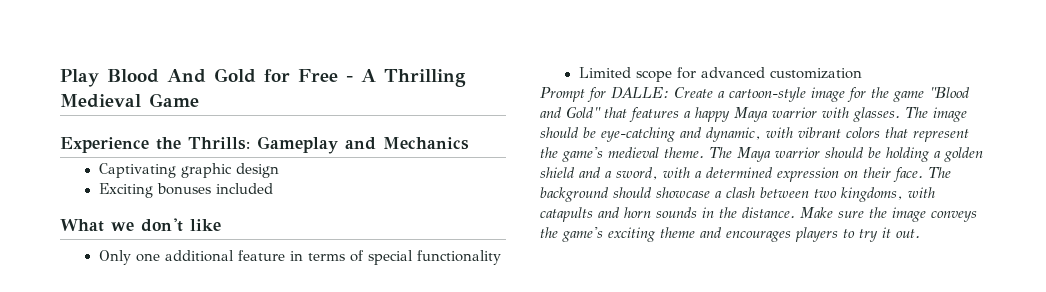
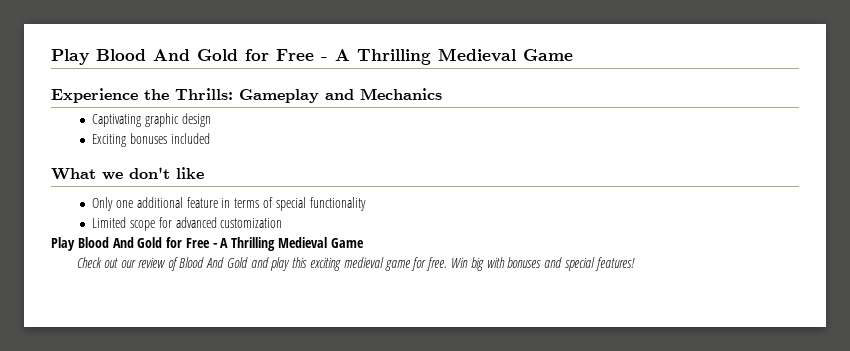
[540,87,970,102] [540,107,967,122] [540,127,969,142] [540,147,983,162] [540,167,951,182] [540,187,935,202] [540,207,977,222] [540,227,920,242] Prompt for DALLE: Create a cartoon-style image for the game "Blood and Gold" that features a happy Maya warrior with glasses. The image should be eye-catching and dynamic, with vibrant colors that represent the game's medieval theme. The Maya warrior should be holding a golden shield and a sword, with a determined expression on their face. The background should showcase a clash between two kingdoms, with catapults and horn sounds in the distance. Make sure the image conveys the game's exciting theme and encourages players to try it out. -> [51,237,364,251] [77,257,635,271] Play Blood And Gold for Free - A Thrilling Medieval Game // Check out our review of Blood And Gold and play this exciting medieval game for free. Win big with bonuses and special features!

